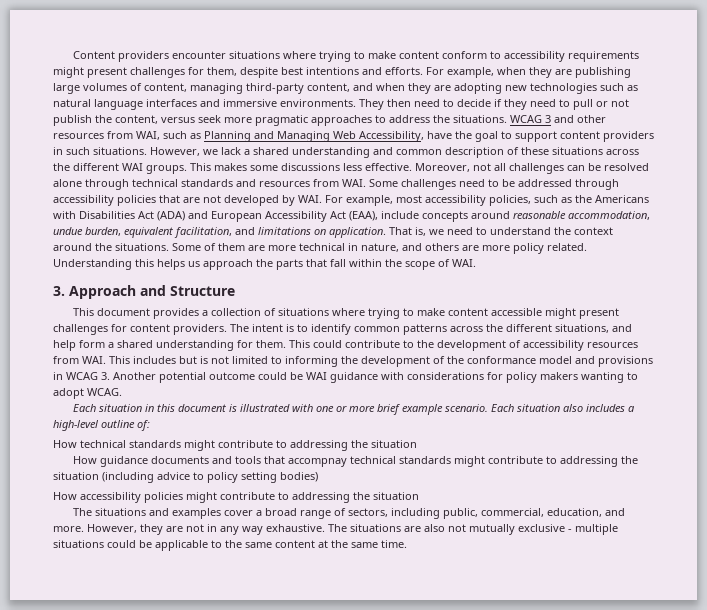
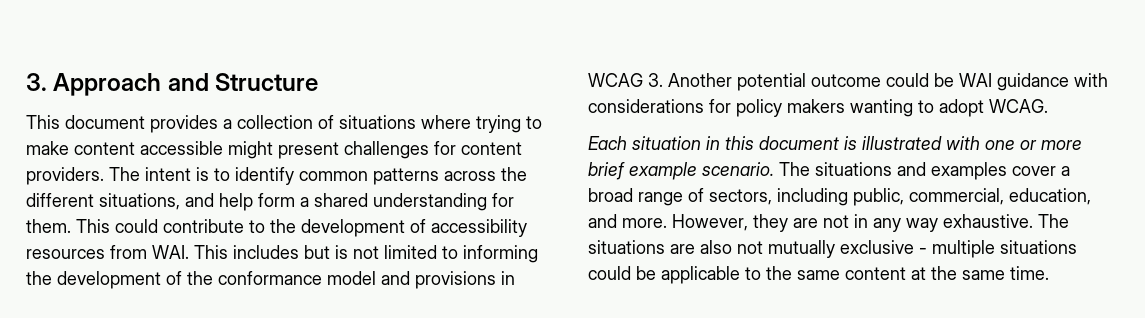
[72,51,639,62] [53,67,631,78] [53,83,638,94] [53,99,629,110] [53,115,606,126] [53,131,654,142] [53,147,639,158] [53,163,649,174] [53,179,619,190] [53,195,649,206] [53,211,650,222] [53,227,613,238] [53,243,587,254] [53,259,476,270] Content providers encounter situations where trying to make content conform to accessibility requirements might present challenges for them, despite best intentions and efforts. For example, when they are publishing large volumes of content, managing third-party content, and when they are adopting new technologies such as natural language interfaces and immersive environments. They then need to decide if they need to pull or not publish the content, versus seek more pragmatic approaches to address the situations. WCAG 3 and other resources from WAI, such as Planning and Managing Web Accessibility, have the goal to support content providers in such situations. However, we lack a shared understanding and common description of these situations across the different WAI groups. This makes some discussions less effective. Moreover, not all challenges can be resolved alone through technical standards and resources from WAI. Some challenges need to be addressed through accessibility policies that are not developed by WAI. For example, most accessibility policies, such as the Americans with Disabilities Act (ADA) and European Accessibility Act (EAA), include concepts around reasonable accommodation, undue burden, equivalent facilitation, and limitations on application. That is, we need to understand the context around the situations. Some of them are more technical in nature, and others are more policy related. Understanding this helps us approach the parts that fall within the scope of WAI. // -> (26, 82) none
[490,404,635,412] [53,420,150,431] [53,440,417,451] [72,456,638,467] [53,472,318,483] [53,492,419,503] Each situation also includes a high-level outline of: // How technical standards might contribute to addressing the situation // How guidance documents and tools that accompnay technical standards might contribute to addressing the situation (including advice to policy setting bodies) // How accessibility policies might contribute to addressing the situation // -> (774, 169) none

